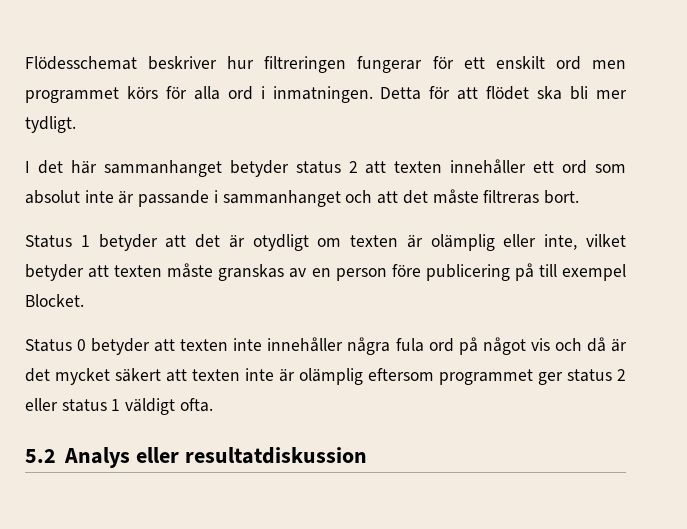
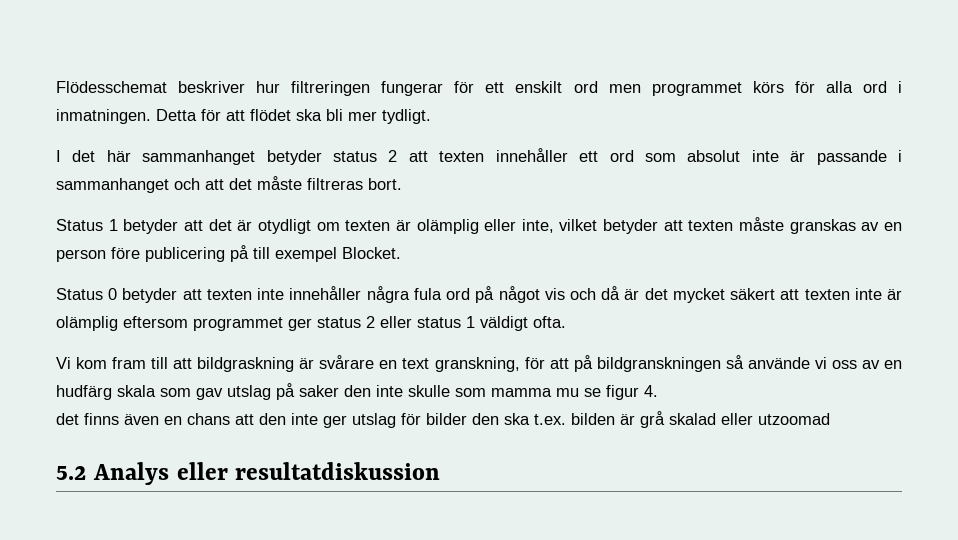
(213, 405) none -> [56,355,902,372] [56,383,658,400] [56,411,830,428] // Vi kom fram till att bildgraskning är svårare en text granskning, för att på bildgranskningen så använde vi oss av en hudfärg skala som gav utslag på saker den inte skulle som mamma mu se figur 4. // det finns även en chans att den inte ger utslag för bilder den ska t.ex. bilden är grå skalad eller utzoomad

